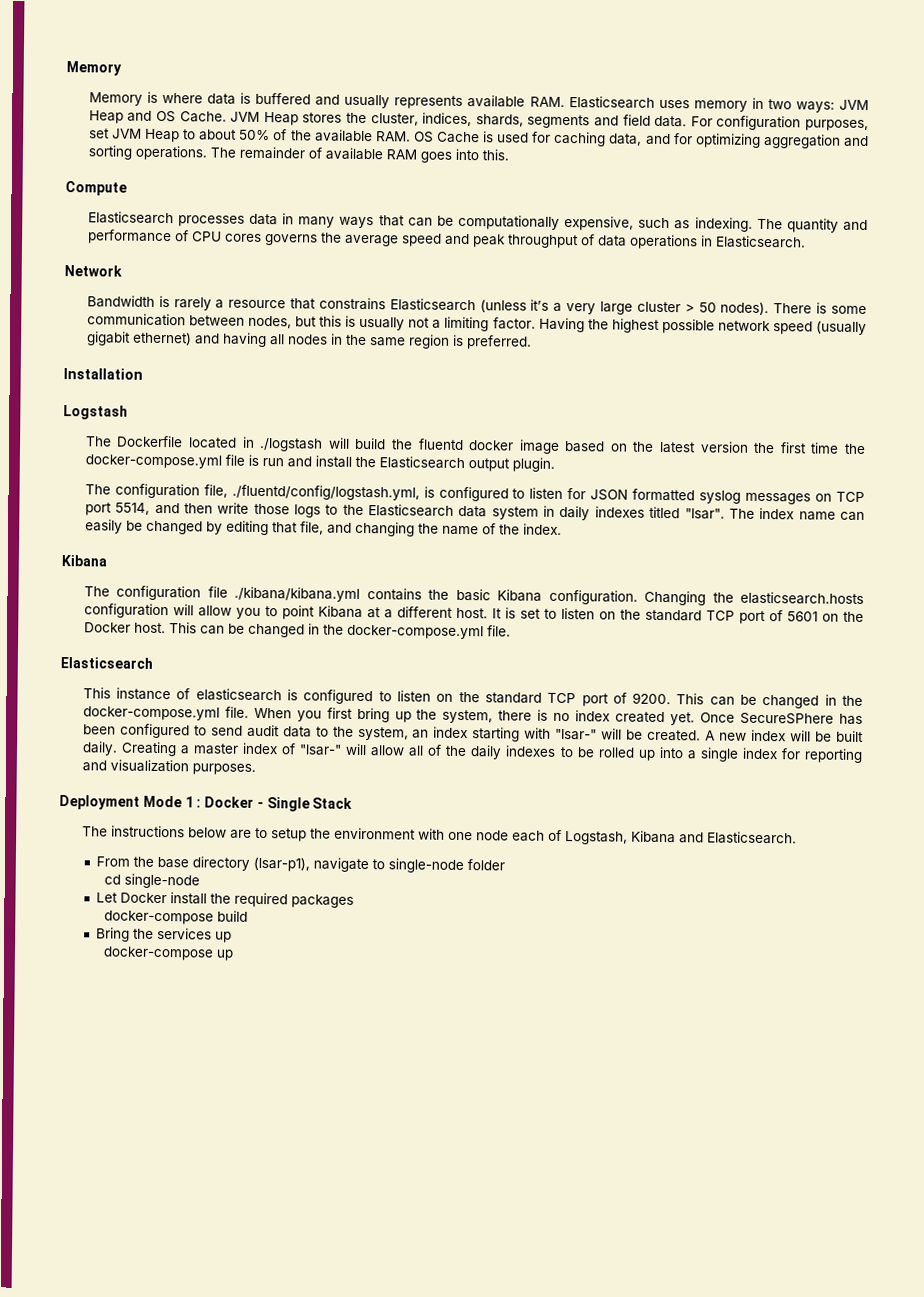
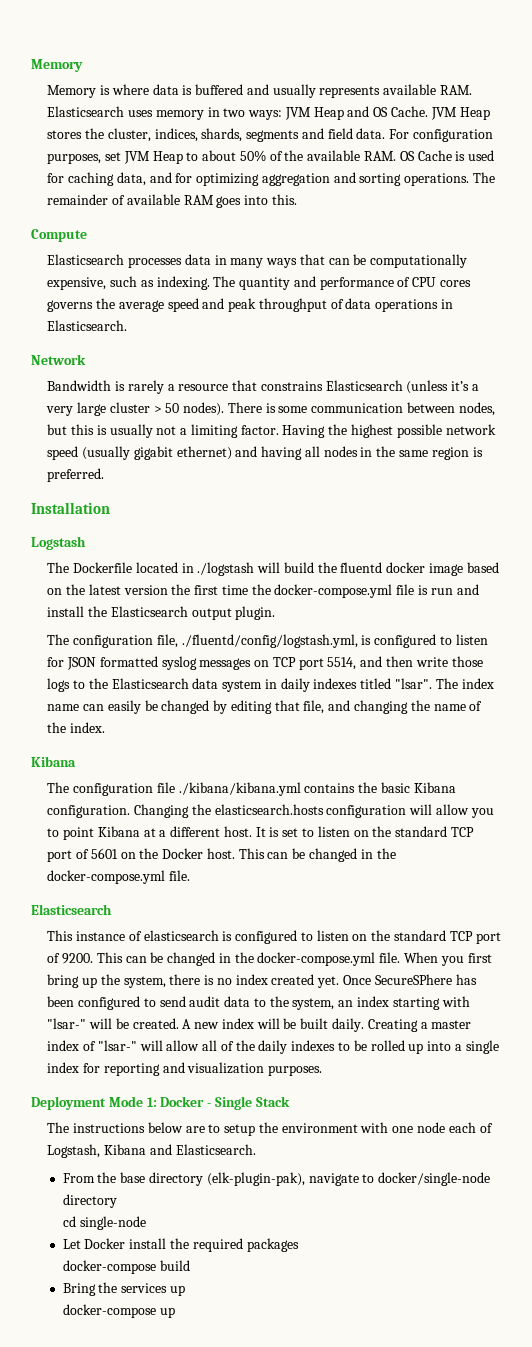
[184,796,202,808] 1 : -> [146,1097,157,1107] 1:
[252,856,310,872] (lsar-p1), -> [206,1172,305,1186] (elk-plugin-pak),
[387,858,505,874] single-node folder -> [378,1172,491,1186] [62,1194,117,1208] docker/single-node directory

